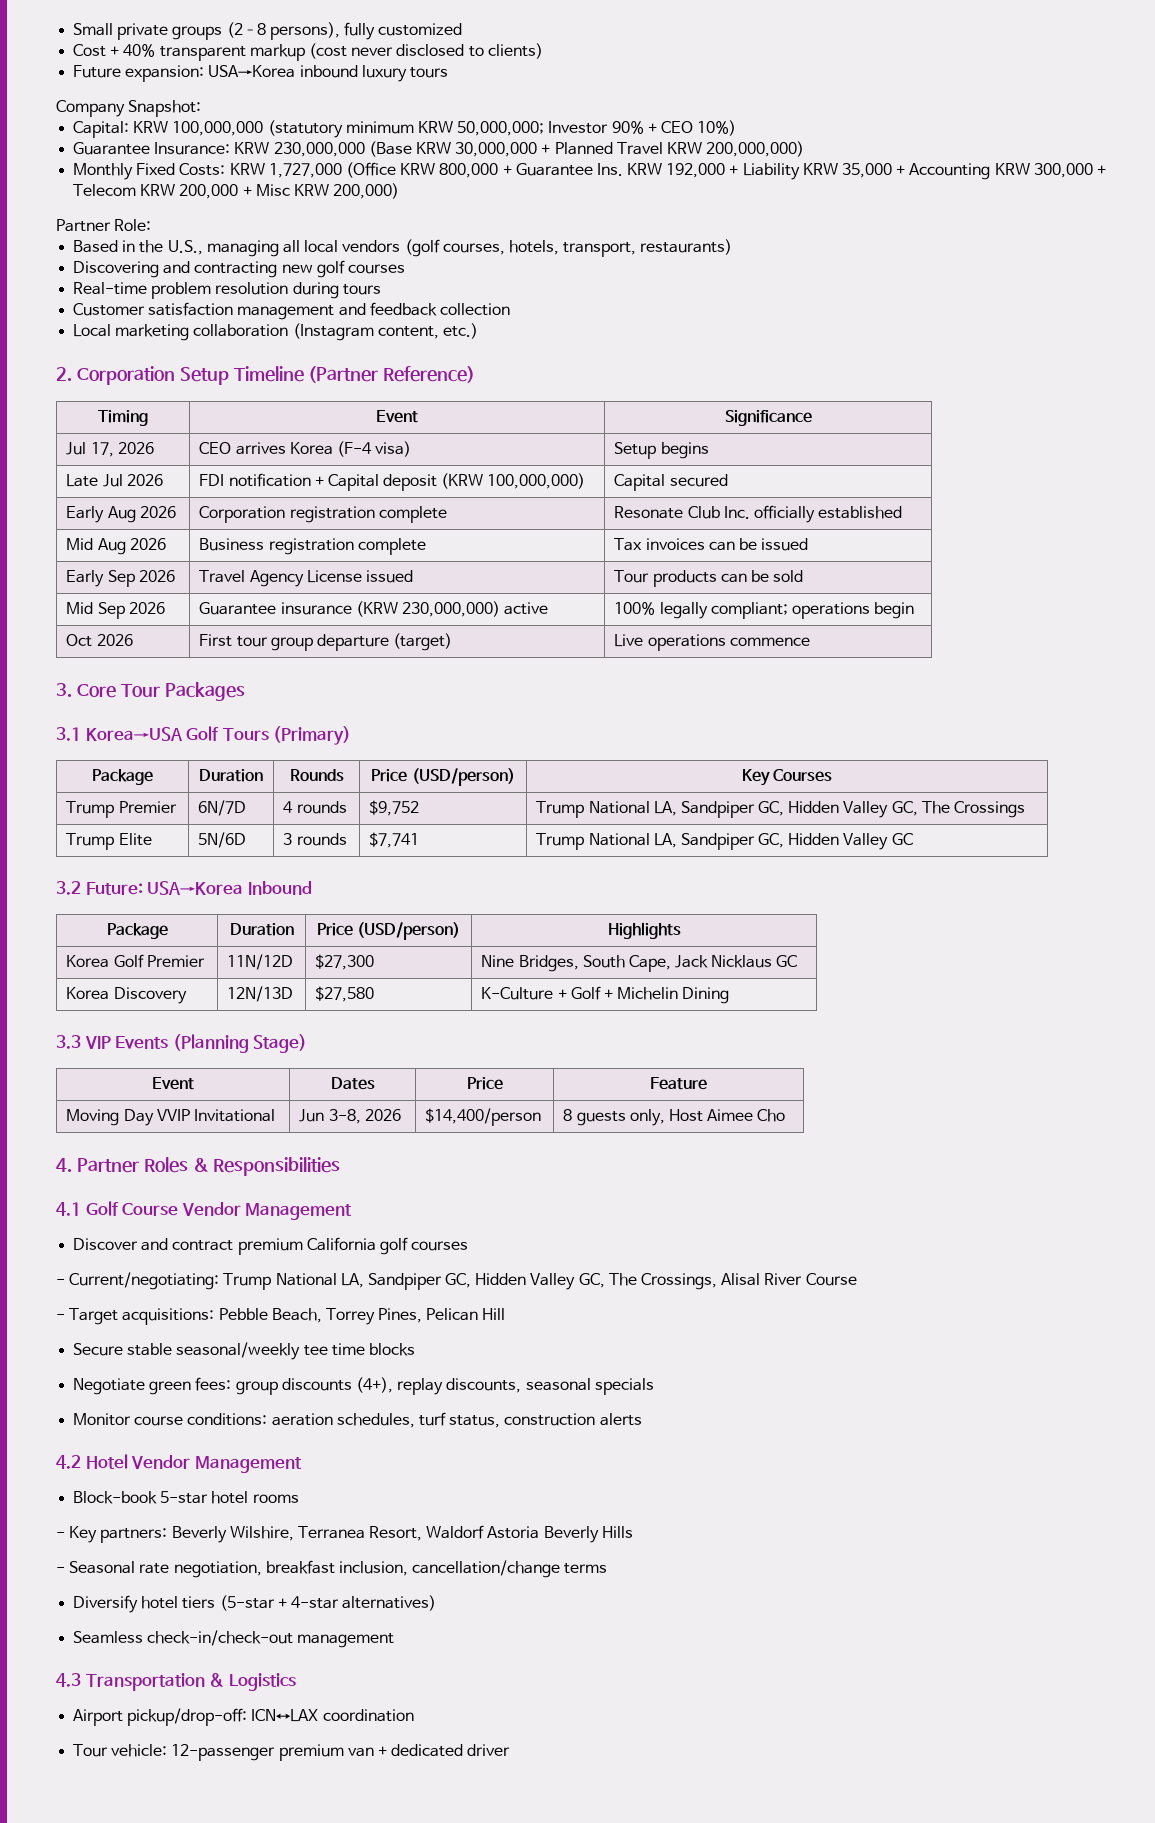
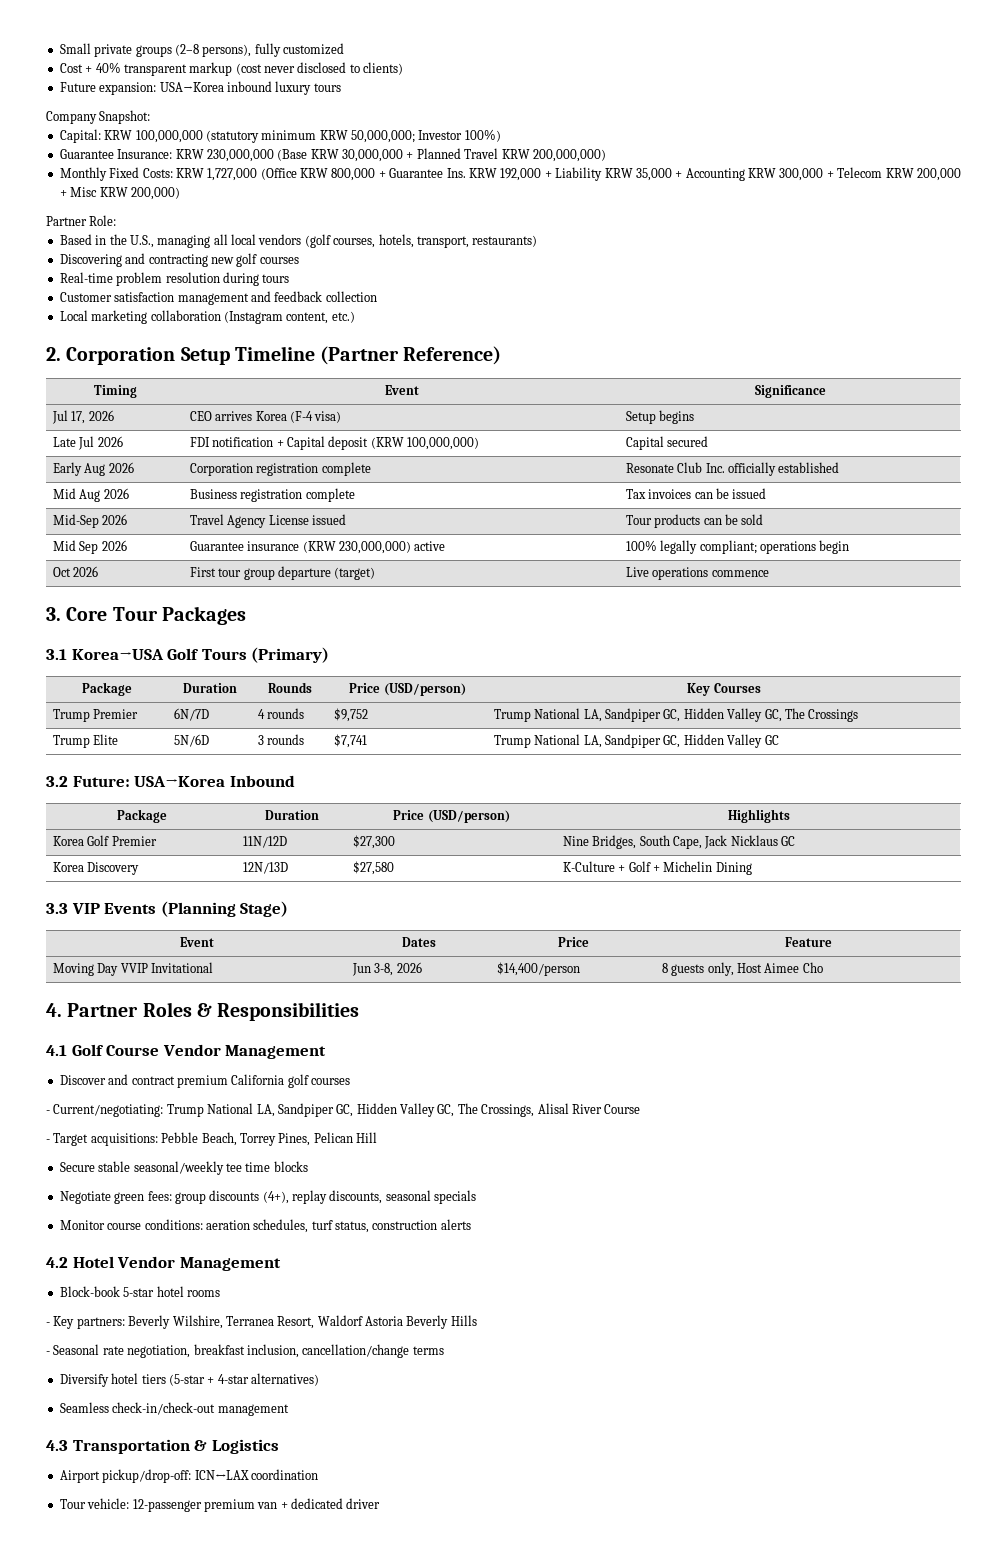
[611,120,737,136] 90% + CEO 10%) -> [464,129,501,142] 100%)
[66,570,135,587] Early Sep -> [52,514,99,528] Mid-Sep

